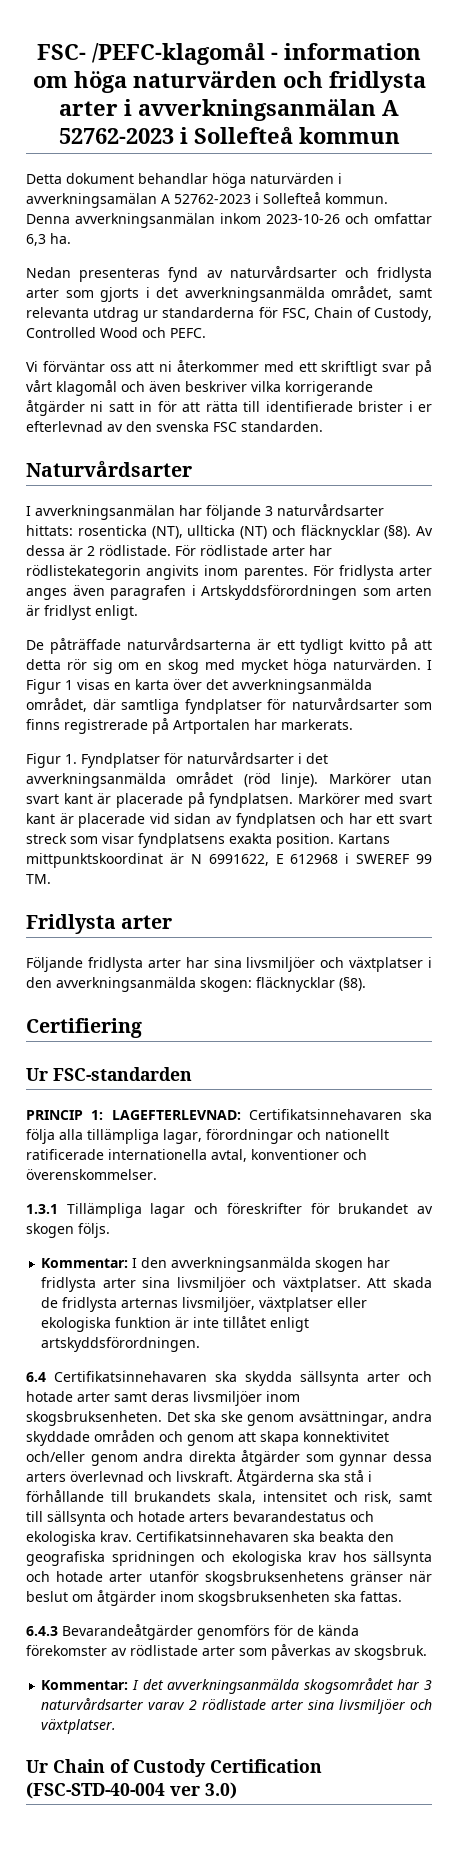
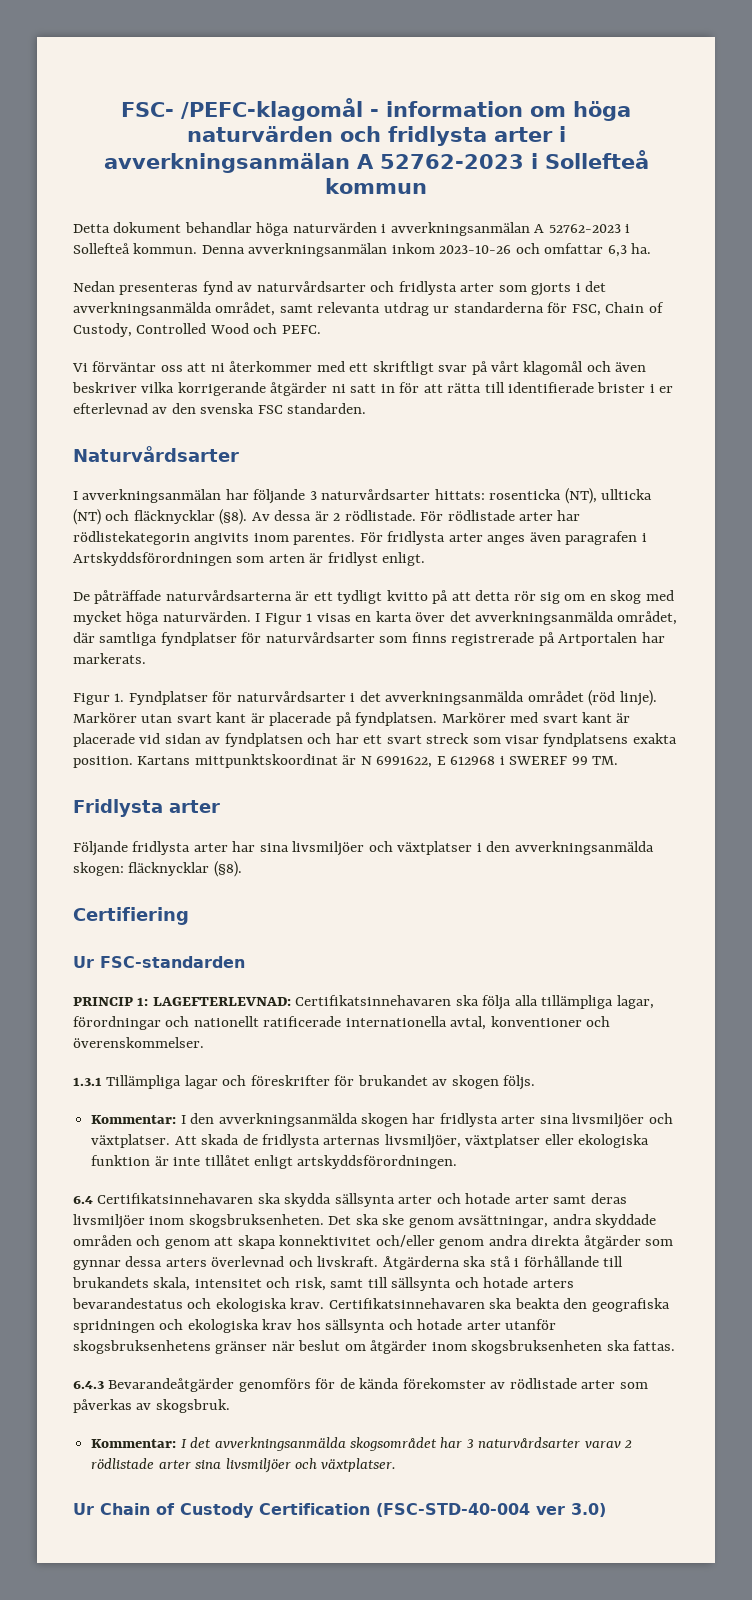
[26,193,157,208] avverkningsamälan -> [390,222,530,236] avverkningsanmälan

